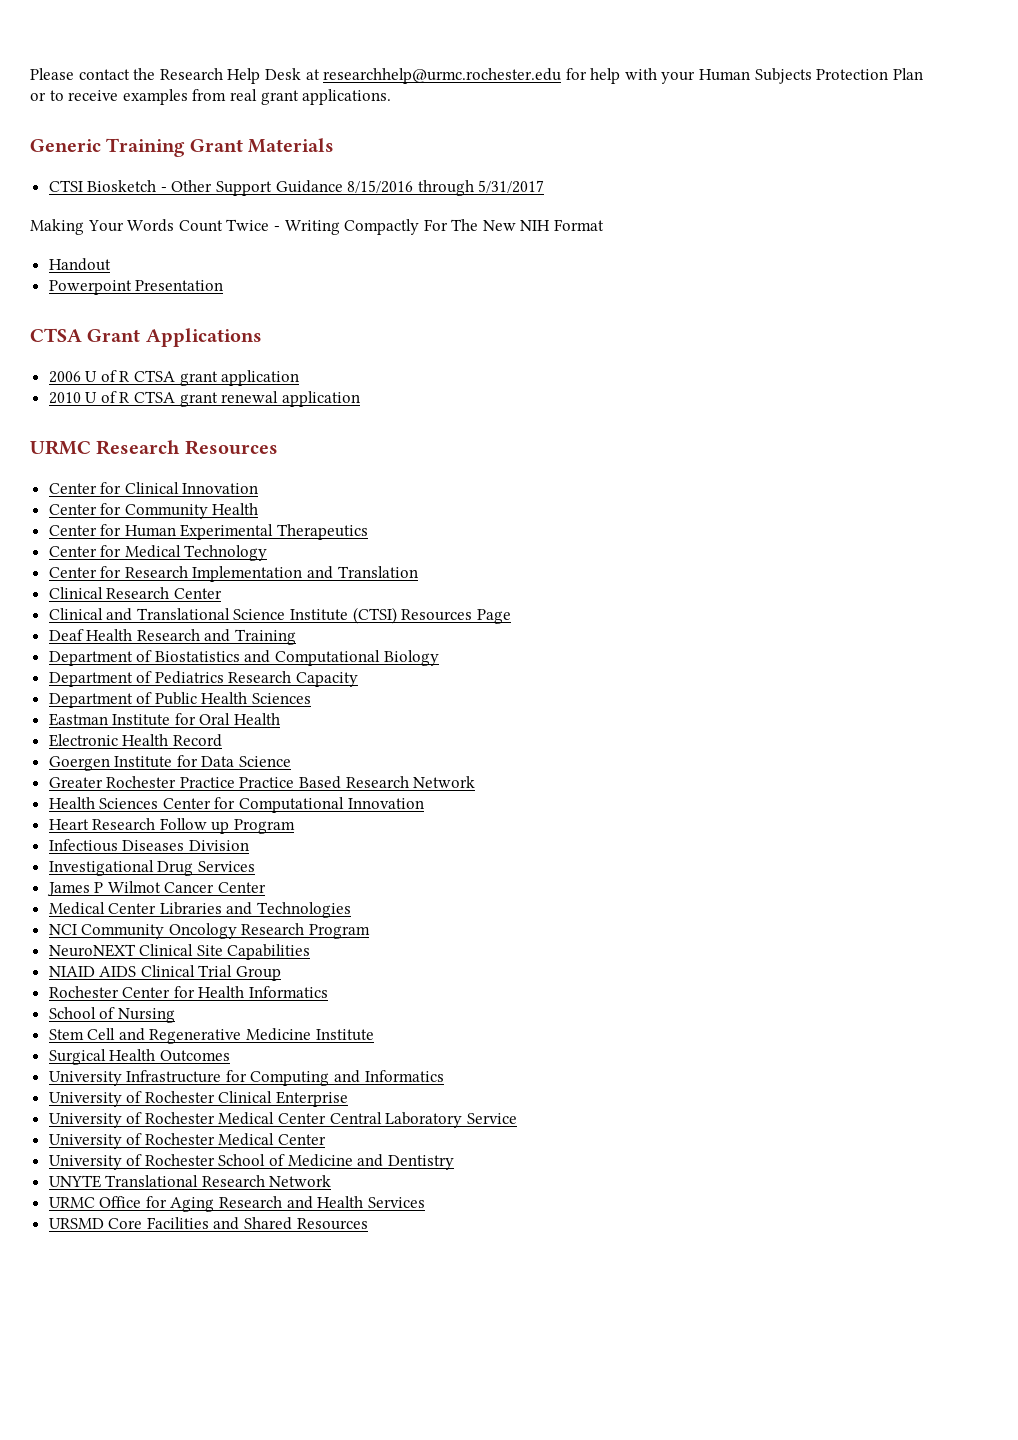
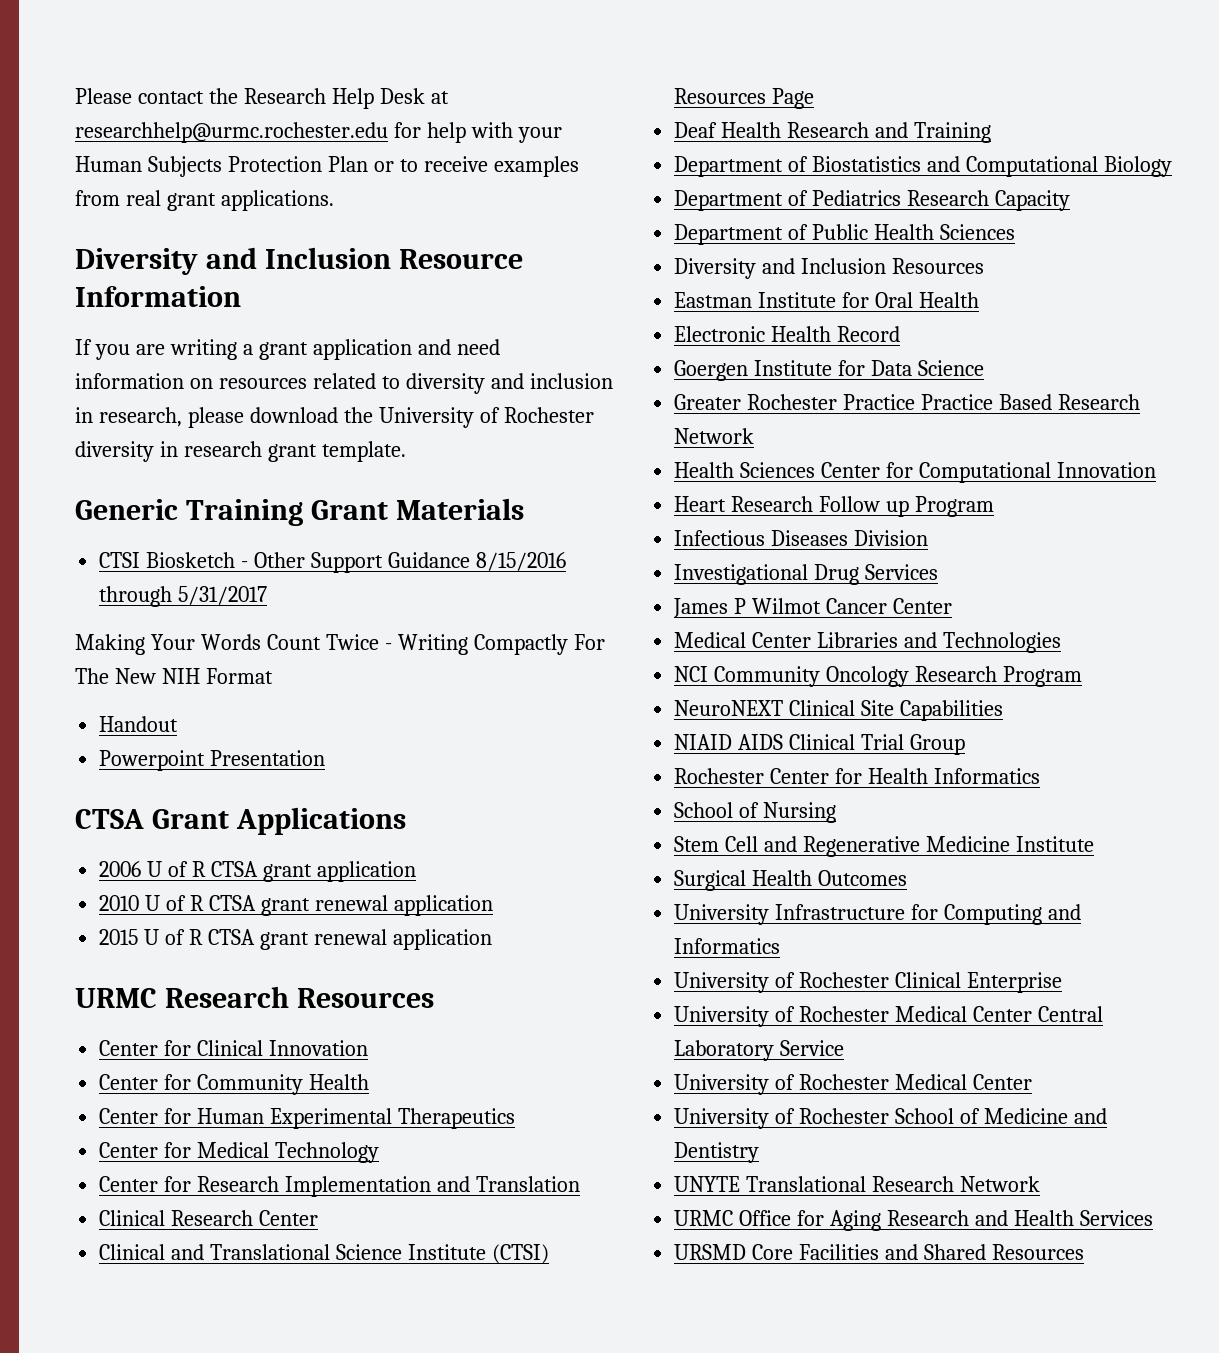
(392, 97) none -> [75,247,523,275] [75,286,241,307] [75,339,500,360] [75,373,613,394] [75,407,594,428] [75,441,406,462] // Diversity and Inclusion Resource Information // If you are writing a grant application and need information on resources related to diversity and inclusion in research, please download the University of Rochester diversity in research grant template.
(360, 399) none -> [99,929,492,950] // 2015 U of R CTSA grant renewal application
(312, 698) none -> [674,258,985,279] // Diversity and Inclusion Resources

